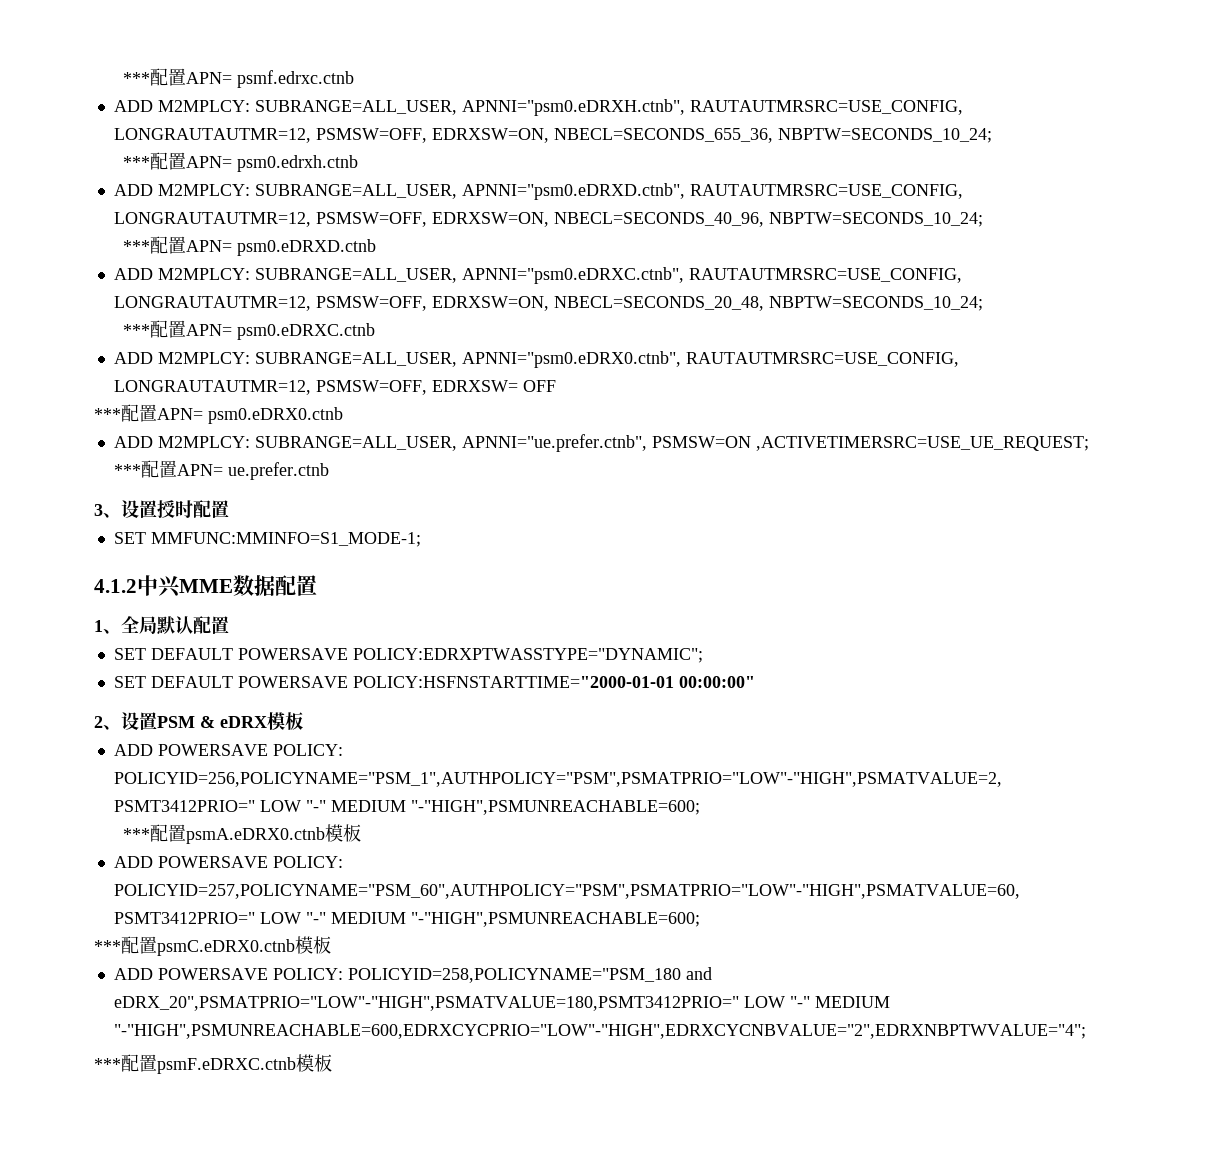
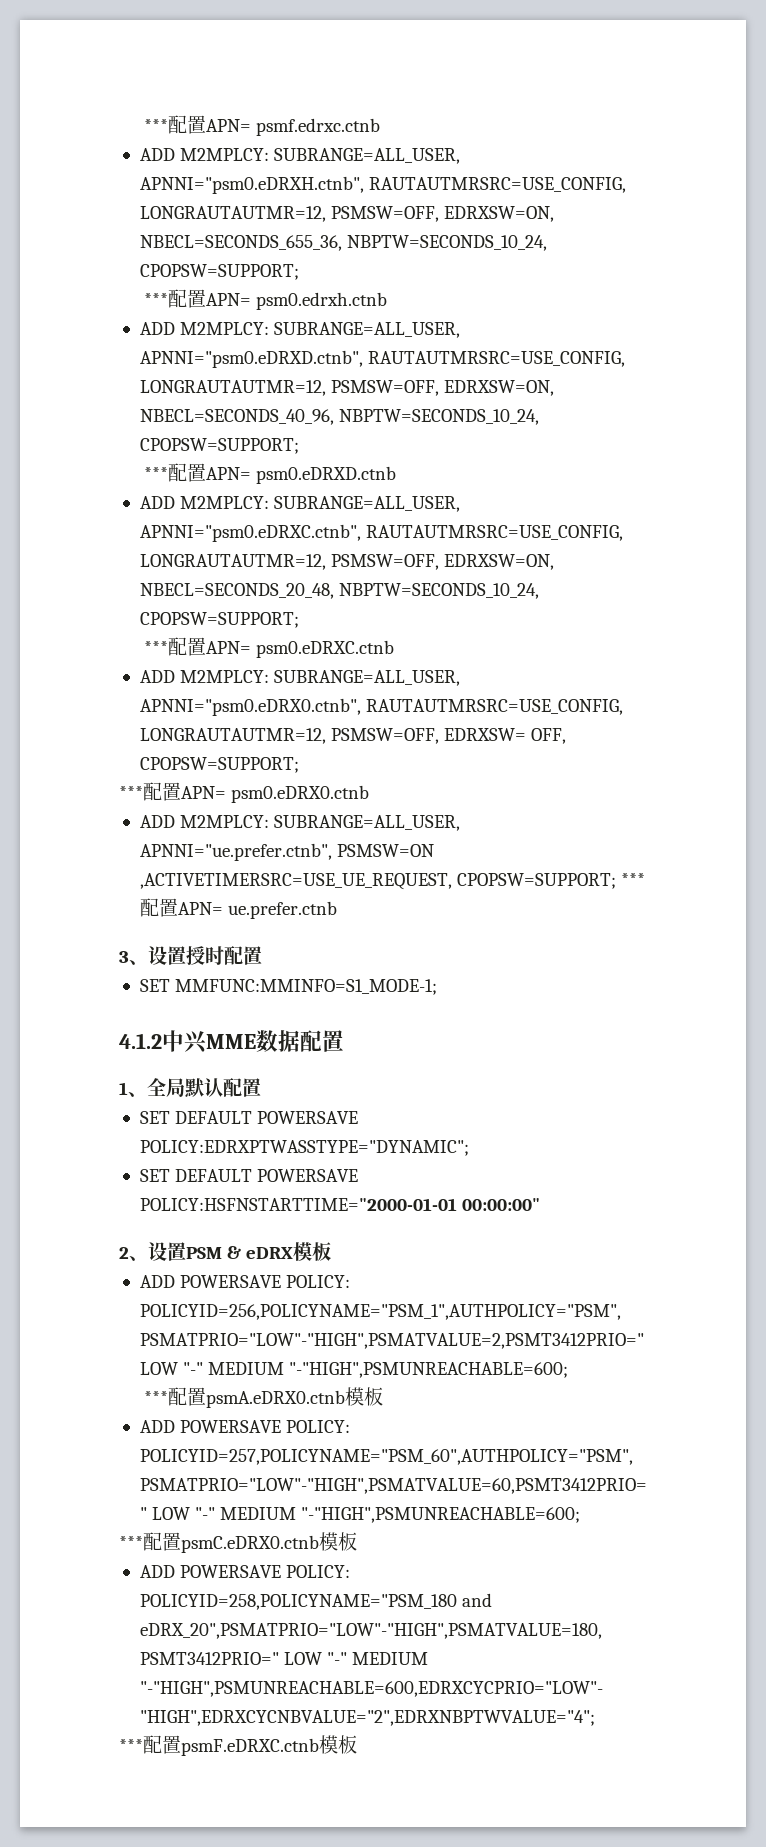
[777,128,992,143] NBPTW=SECONDS_10_24; -> [347,235,548,251] [139,264,299,280] NBPTW=SECONDS_10_24, CPOPSW=SUPPORT;
[768,212,983,227] NBPTW=SECONDS_10_24; -> [339,409,540,425] [139,438,299,454] NBPTW=SECONDS_10_24, CPOPSW=SUPPORT;
[768,296,983,311] NBPTW=SECONDS_10_24; -> [339,583,540,599] [139,612,299,628] NBPTW=SECONDS_10_24, CPOPSW=SUPPORT;
[522,380,556,392] OFF -> [531,728,567,744] [139,757,299,773] OFF, CPOPSW=SUPPORT;
[755,436,1089,451] ,ACTIVETIMERSRC=USE_UE_REQUEST; -> [139,873,617,890] ,ACTIVETIMERSRC=USE_UE_REQUEST, CPOPSW=SUPPORT;

